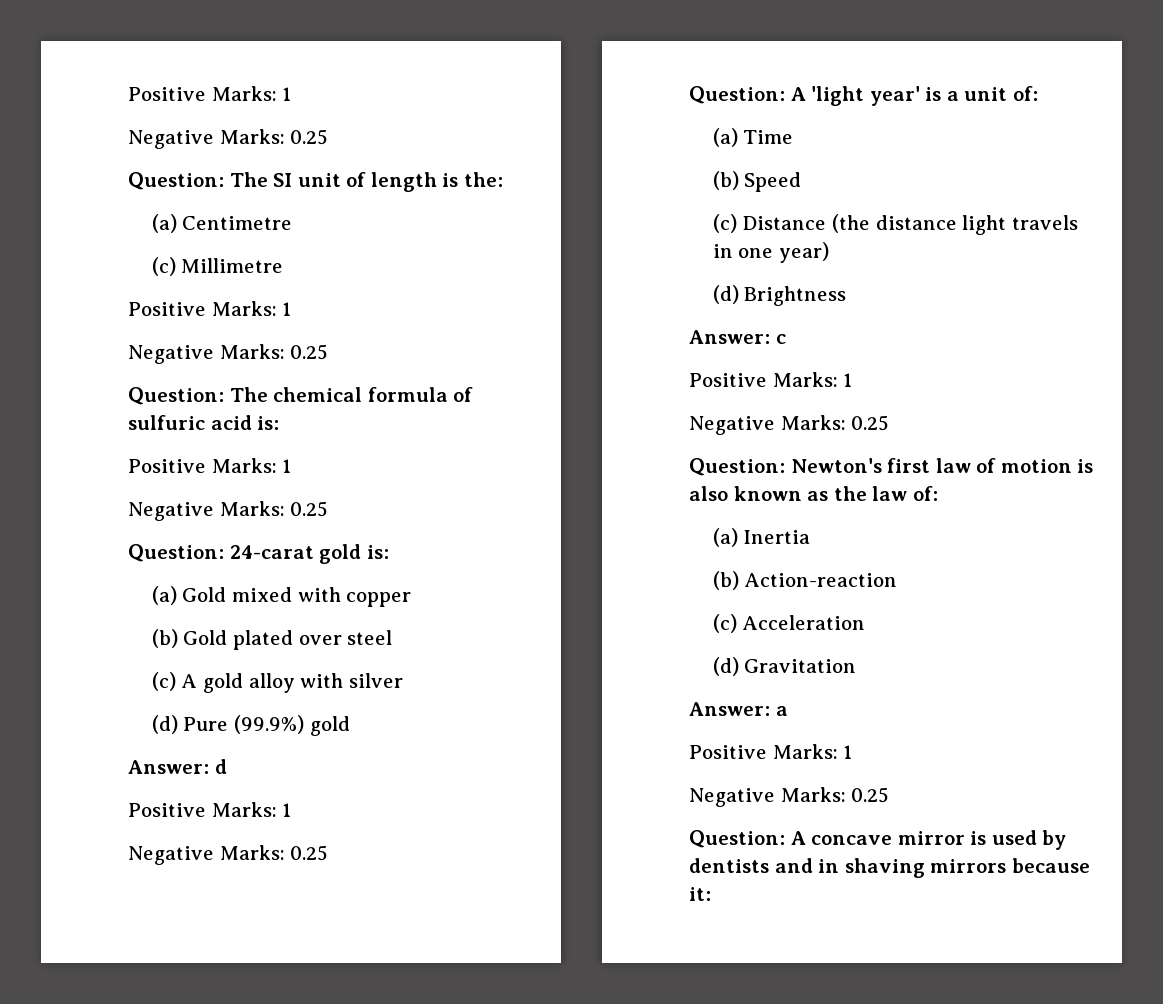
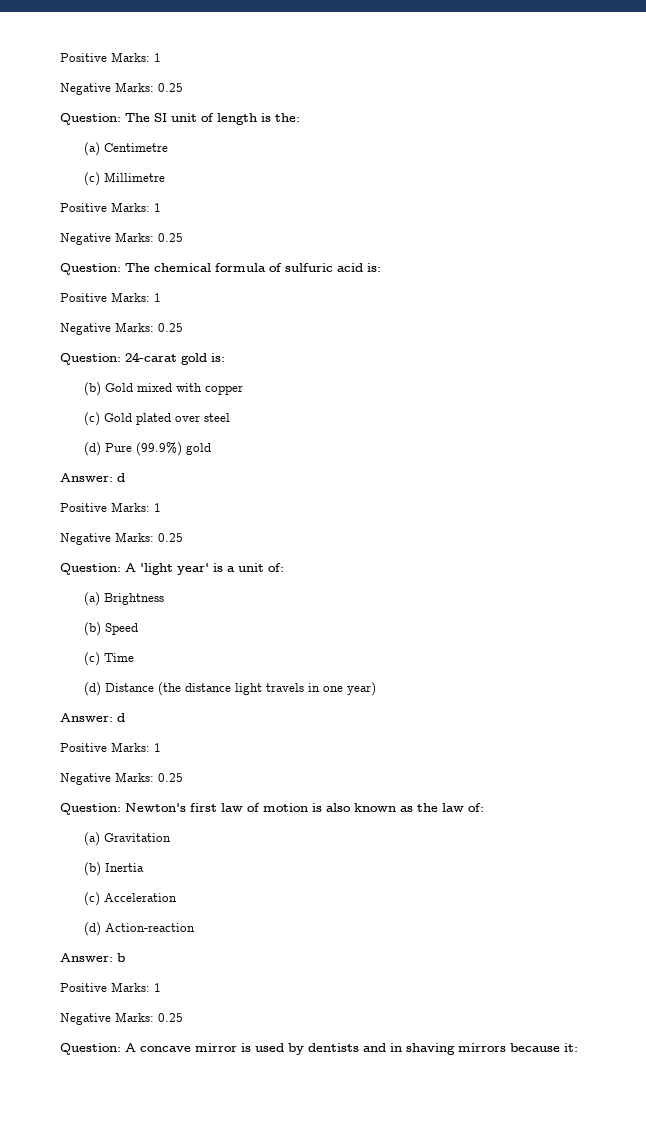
[151,586,177,605] (a) -> [84,382,102,396] (b)
[151,629,178,648] (b) -> [84,412,101,426] (c)
[151,672,403,693] // (c) A gold alloy with silver -> (231, 417) none
[743,130,794,144] Time -> [104,593,165,605] Brightness
(737, 223) none -> [104,653,135,662] [84,682,102,696] Time // (d)
[712,285,847,306] [689,330,786,344] // (d) Brightness // Answer: c -> [60,713,125,722] // Answer: d
[743,530,811,544] [712,571,898,590] Inertia // (b) Action-reaction -> [104,833,172,842] [84,862,145,876] Gravitation // (b) Inertia
[744,659,857,673] [689,702,788,716] Gravitation // Answer: a -> [105,923,196,932] [60,953,125,962] Action-reaction // Answer: b

